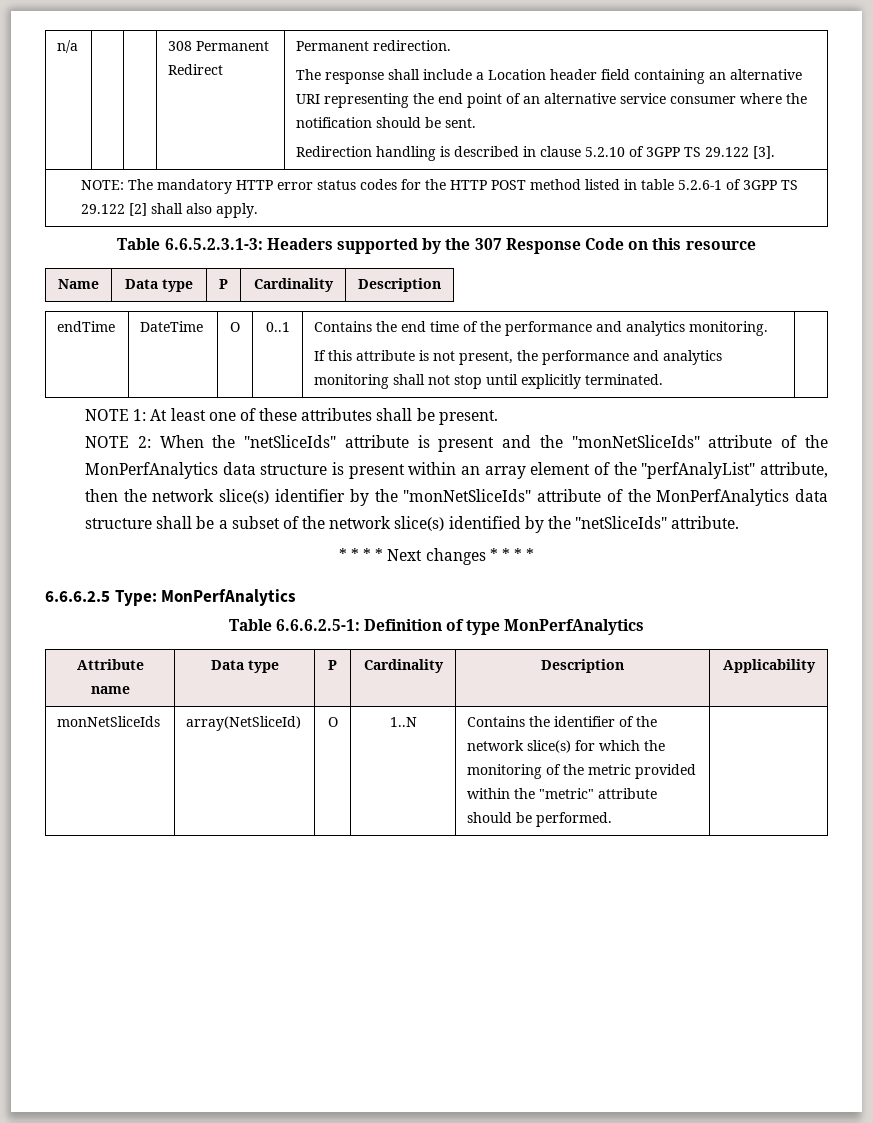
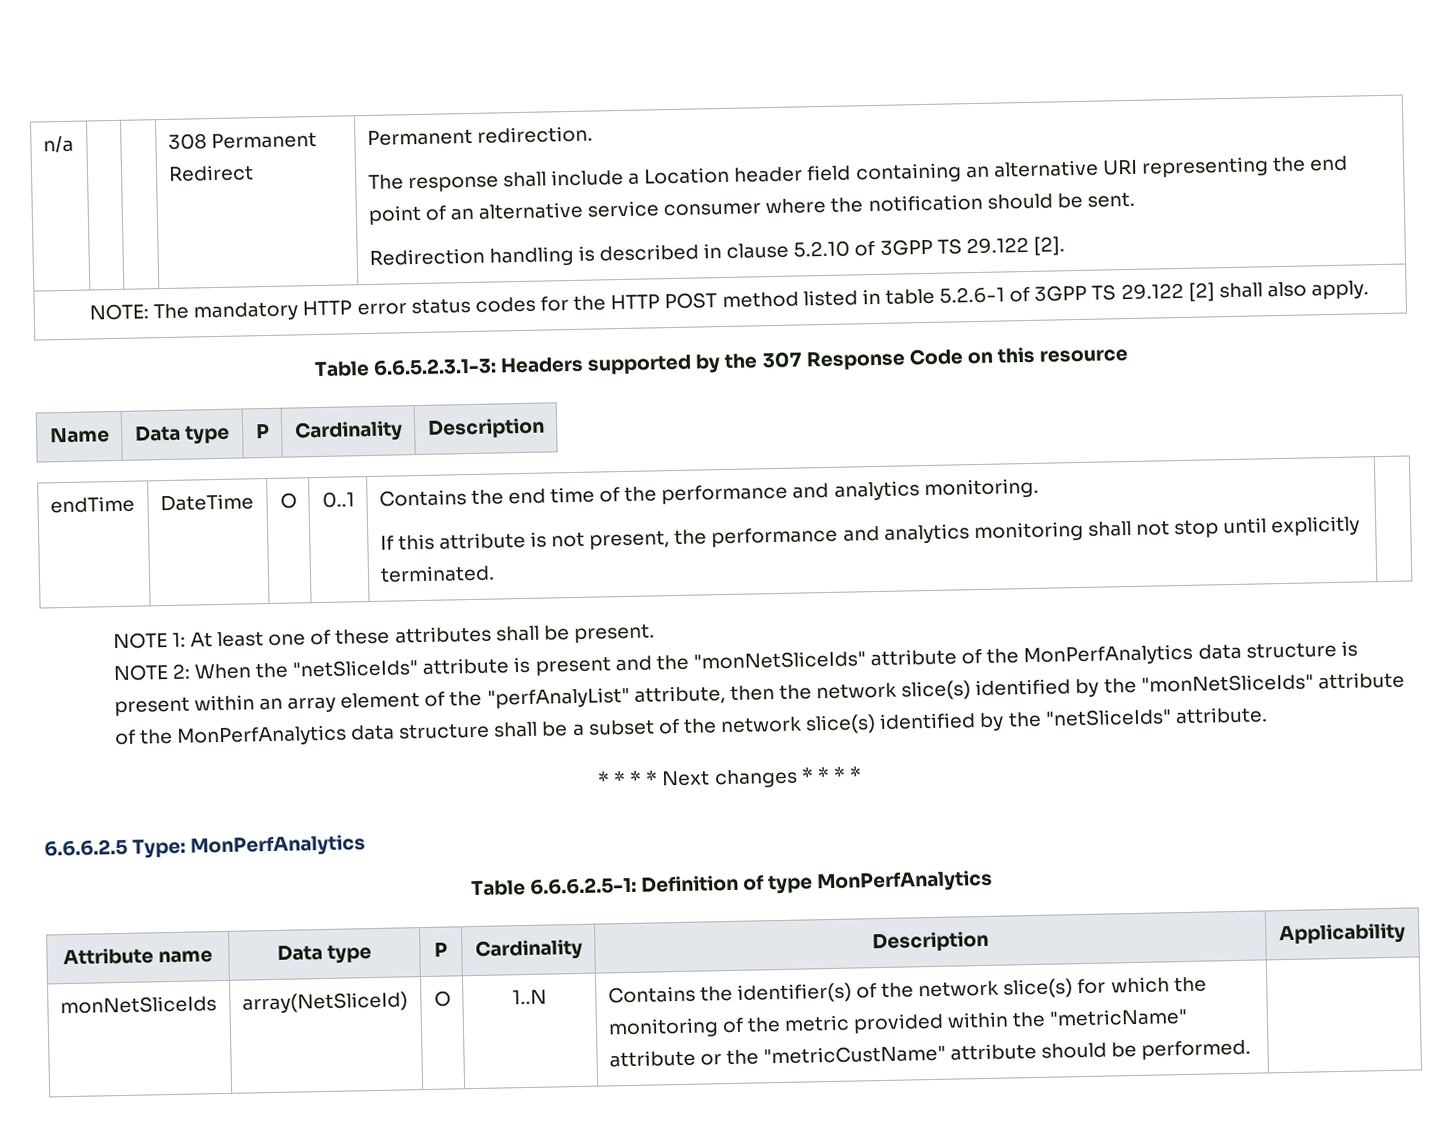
[753,146,776,159] [3]. -> [1032,236,1065,256] [2].
[274,489,345,502] identifier -> [975,678,1072,697] identified
[554,716,616,727] identifier -> [736,982,852,1004] identifier(s)
[539,788,595,799] "metric" -> [1049,1007,1189,1027] [608,1044,946,1068] "metricName" attribute or the "metricCustName"

